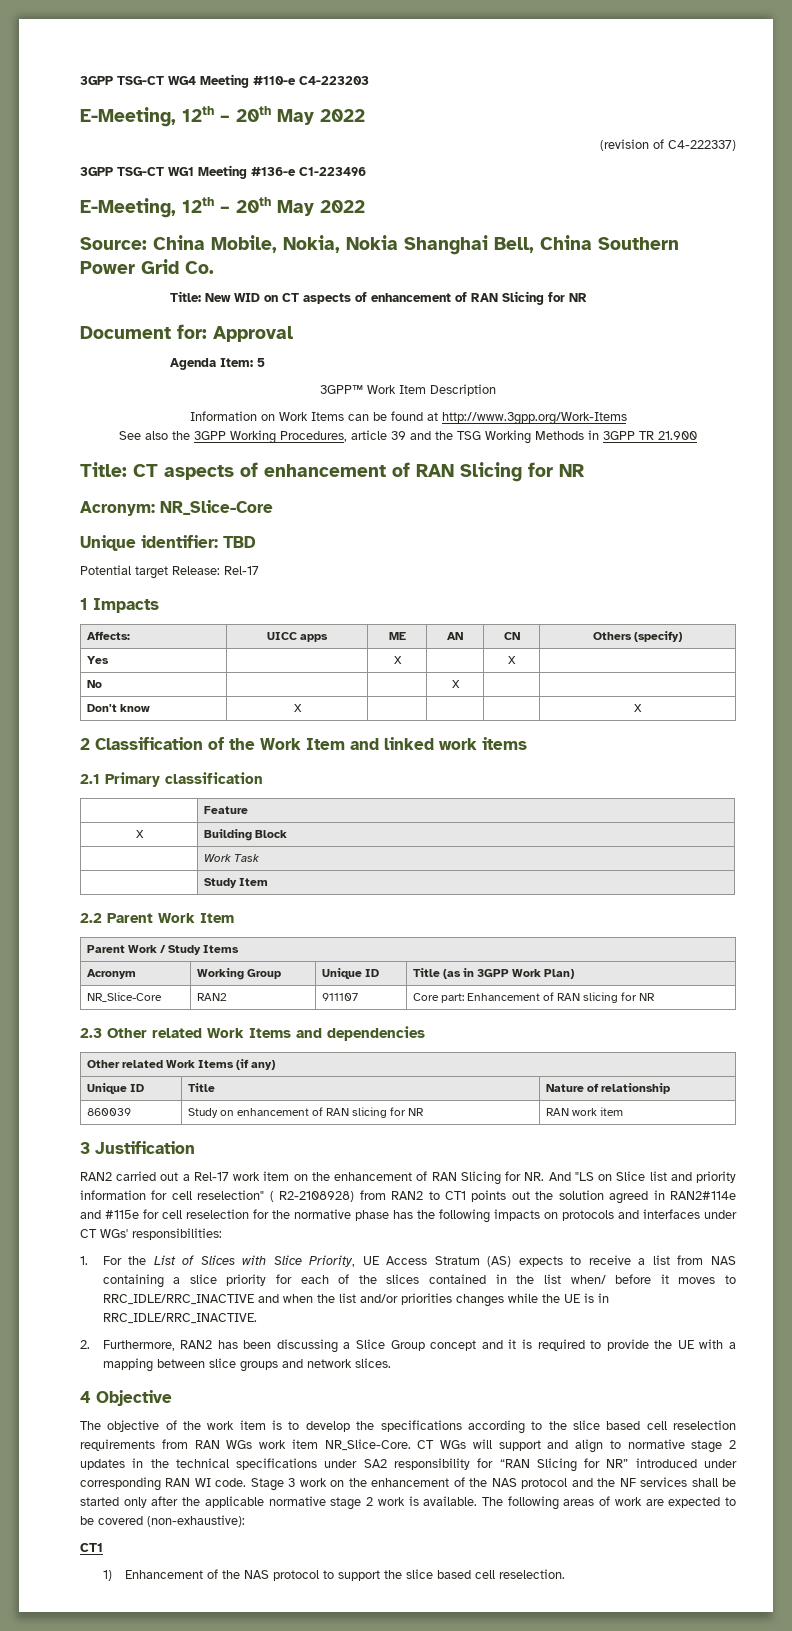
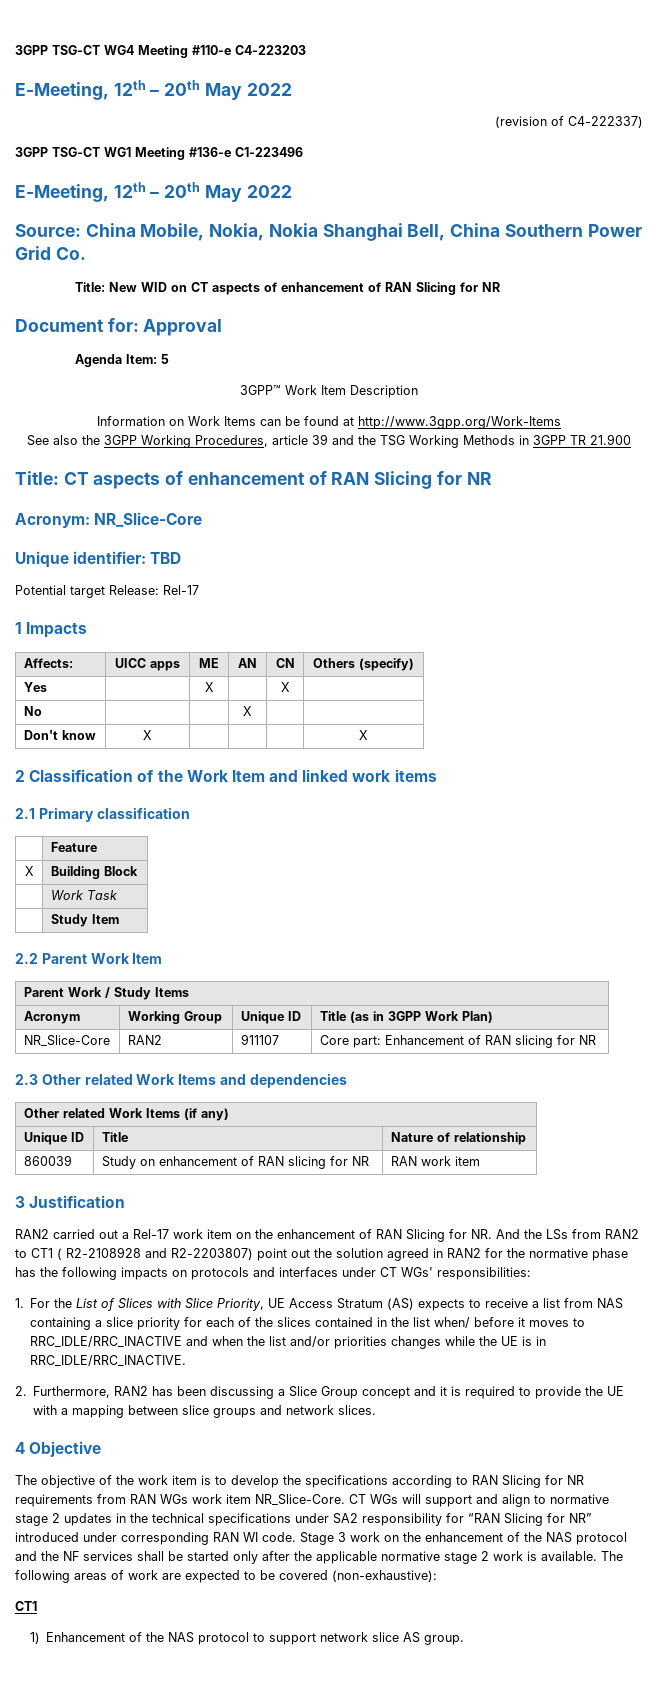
[574,1171,736,1183] [80,1190,507,1202] "LS on Slice list and priority information for cell reselection" ( R2-2108928) from RAN2 to CT1 points -> [524,1229,639,1240] [15,1247,287,1261] the LSs from RAN2 to CT1 ( R2-2108928 and R2-2203807) point
[670,1191,736,1200] [80,1209,249,1219] RAN2#114e and #115e for cell reselection -> [447,1248,481,1258] RAN2
[548,1420,737,1430] the slice based cell reselection -> [472,1475,584,1488] RAN Slicing for NR
[384,1569,566,1579] the slice based cell reselection. -> [320,1632,465,1645] network slice AS group.

